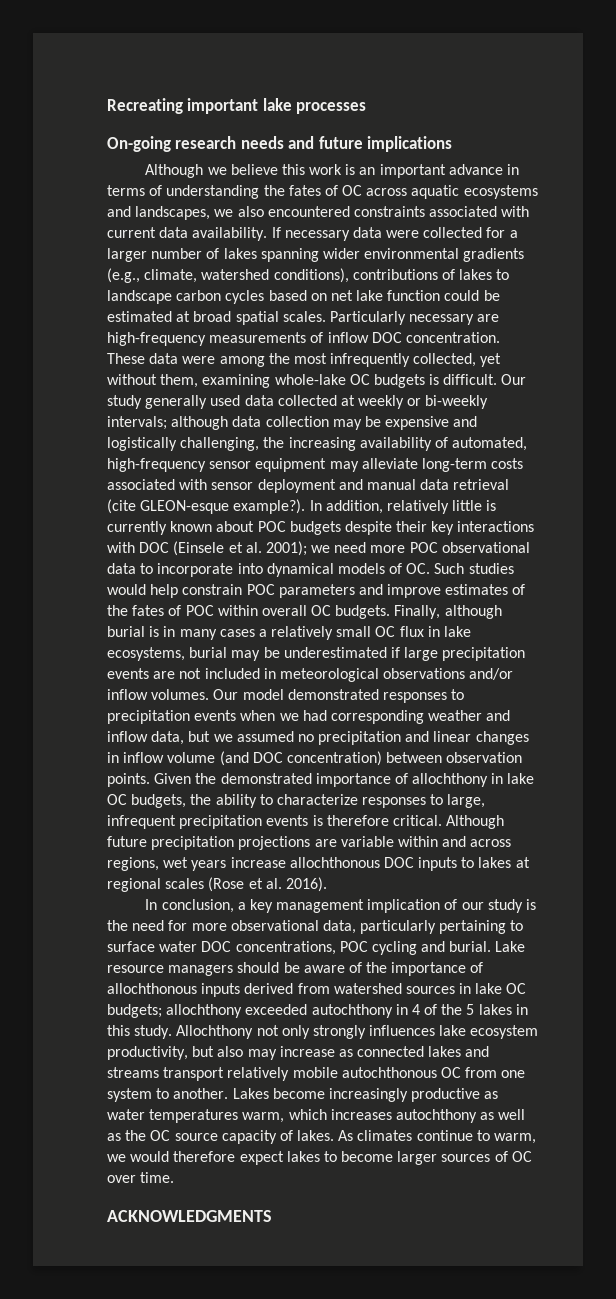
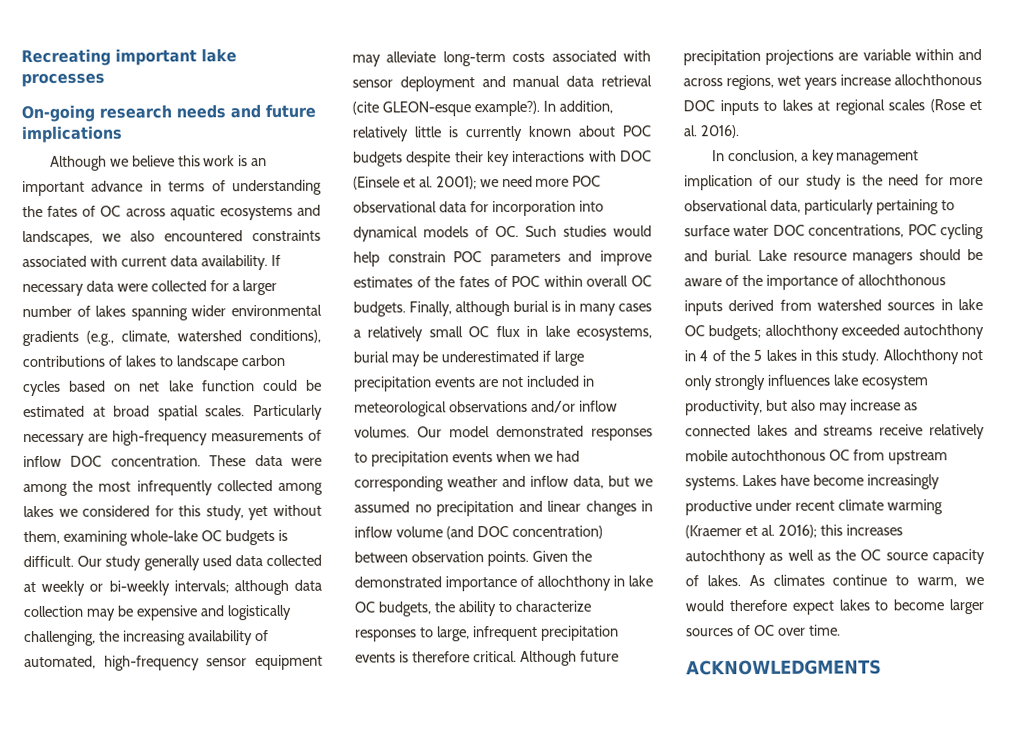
[413,353,477,367] collected, -> [216,479,323,495] [23,505,244,521] collected among lakes we considered for this study,
[140,563,234,577] to incorporate -> [469,200,576,217] for incorporation
[163,1067,225,1081] transport -> [879,424,924,436] receive
[501,1070,526,1078] [107,1088,499,1102] [107,1109,327,1123] one system to another. Lakes become increasingly productive as water temperatures warm, which -> [887,450,948,465] [685,474,940,491] [685,499,943,516] [685,524,843,539] upstream systems. Lakes have become increasingly productive under recent climate warming (Kraemer et al. 2016); this

